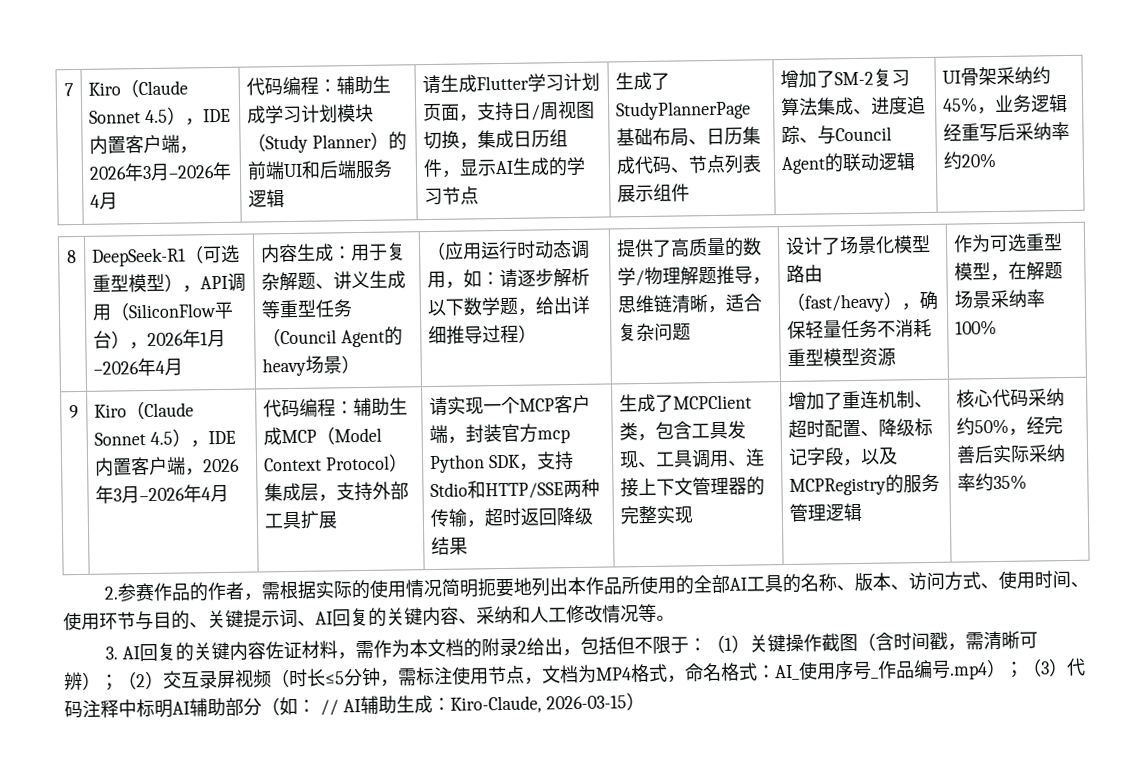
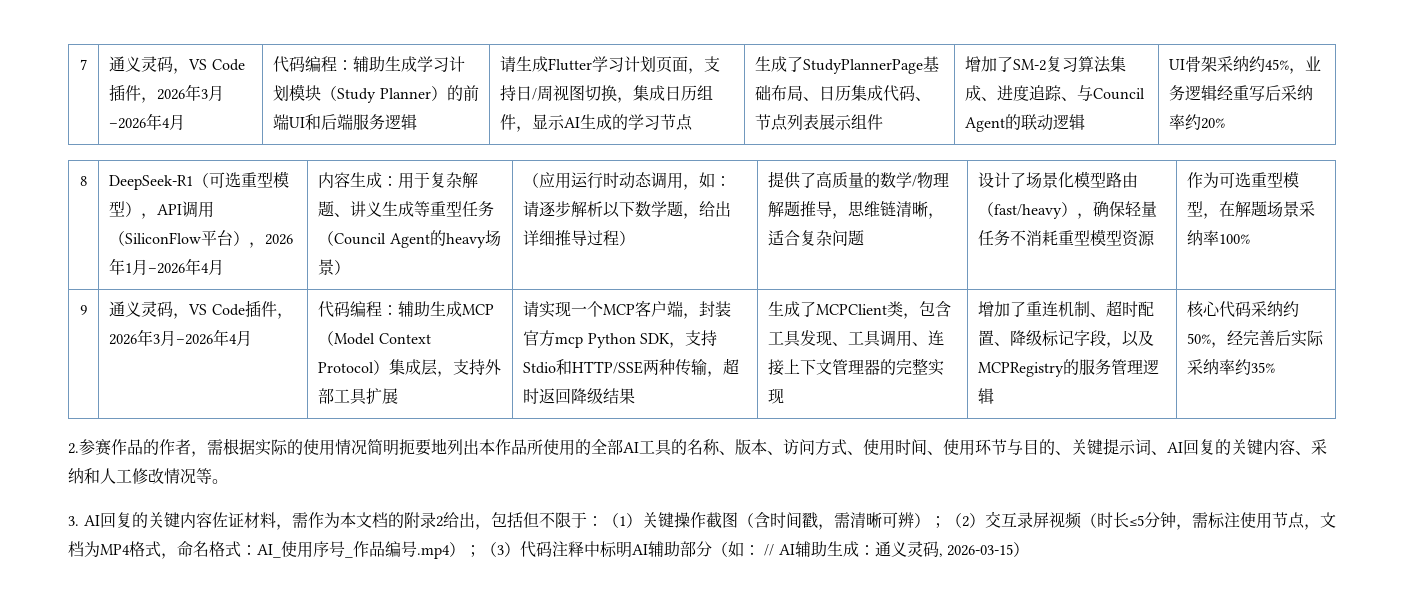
[88,79,189,98] [89,106,232,126] [89,134,181,155] Kiro（Claude Sonnet 4.5），IDE内置客户端 -> [109,56,245,74] [109,84,142,101] 通义灵码，VS Code插件
[94,401,195,420] [94,428,237,448] [94,456,187,477] Kiro（Claude Sonnet 4.5），IDE内置客户端 -> [109,300,277,319] 通义灵码，VS Code插件
[449,695,542,714] Kiro-Claude, -> [874,541,943,557] 通义灵码,

